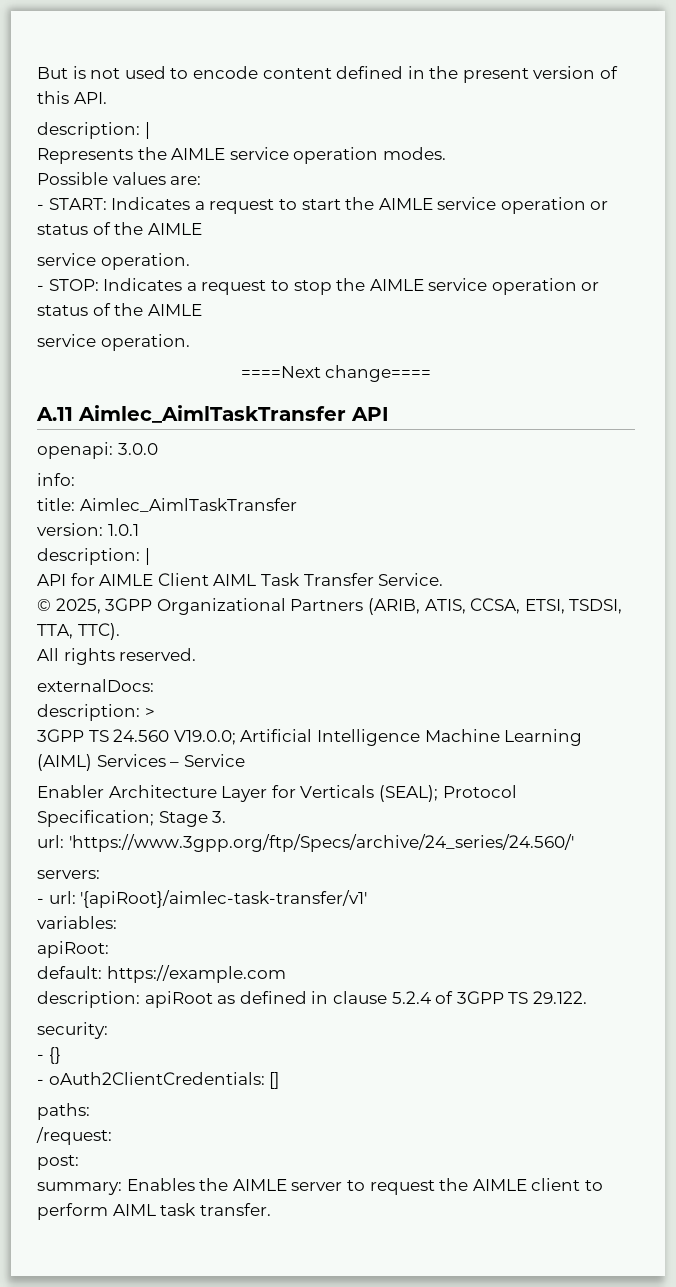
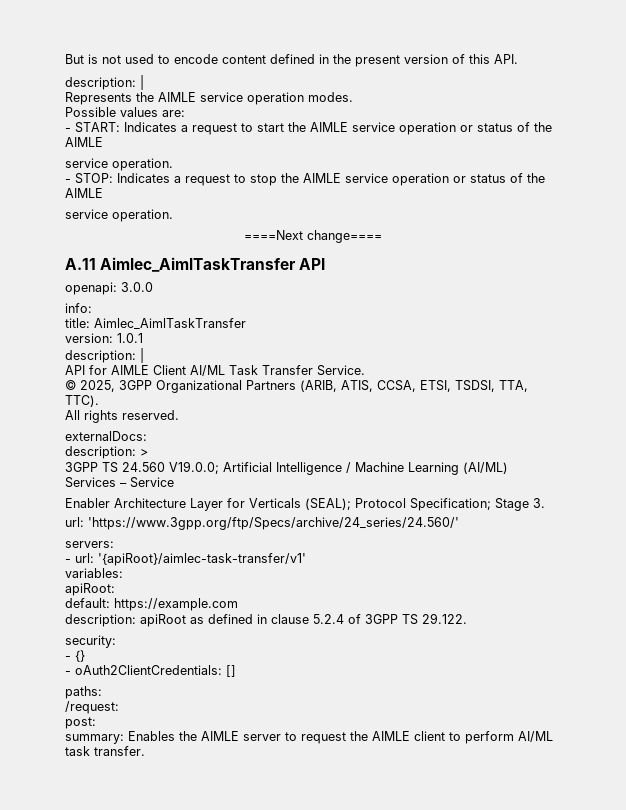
[213,574,257,586] AIML -> [190,365,225,376] AI/ML
(420, 737) none -> [346,462,351,473] /
[37,754,92,771] (AIML) -> [463,462,508,474] (AI/ML)
[112,1204,156,1216] AIML -> [518,731,553,742] AI/ML

